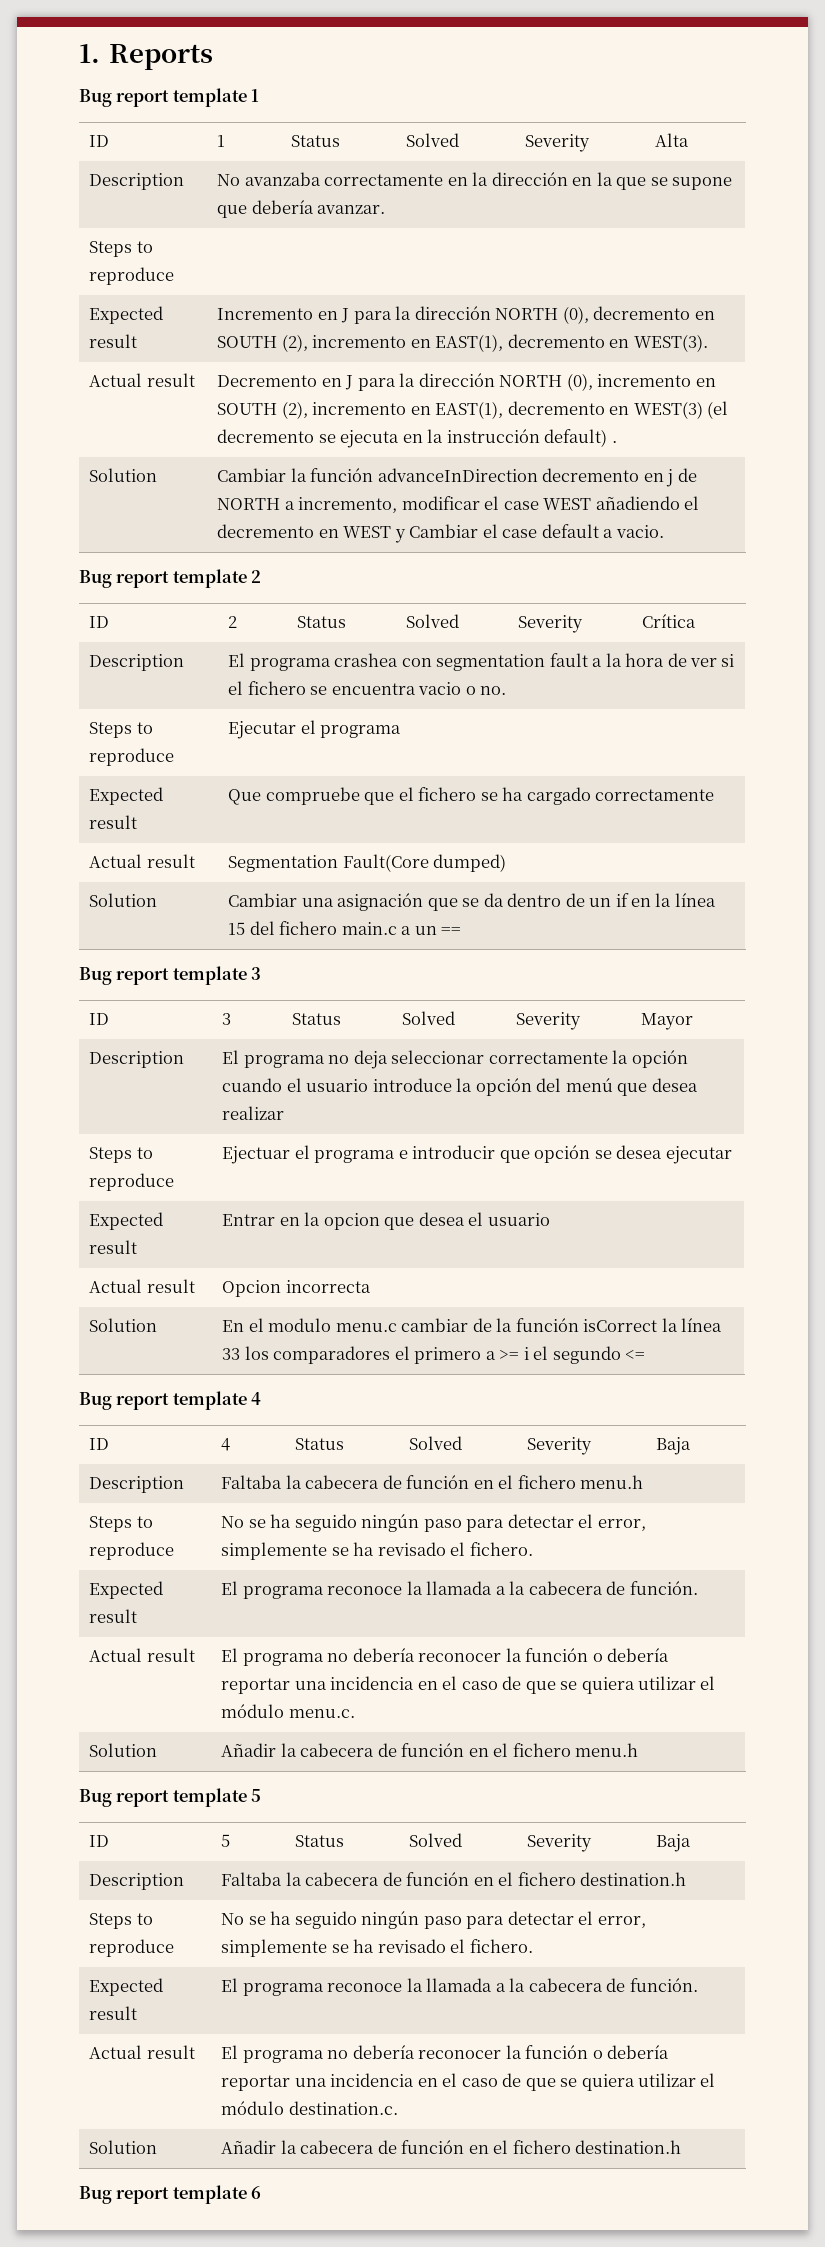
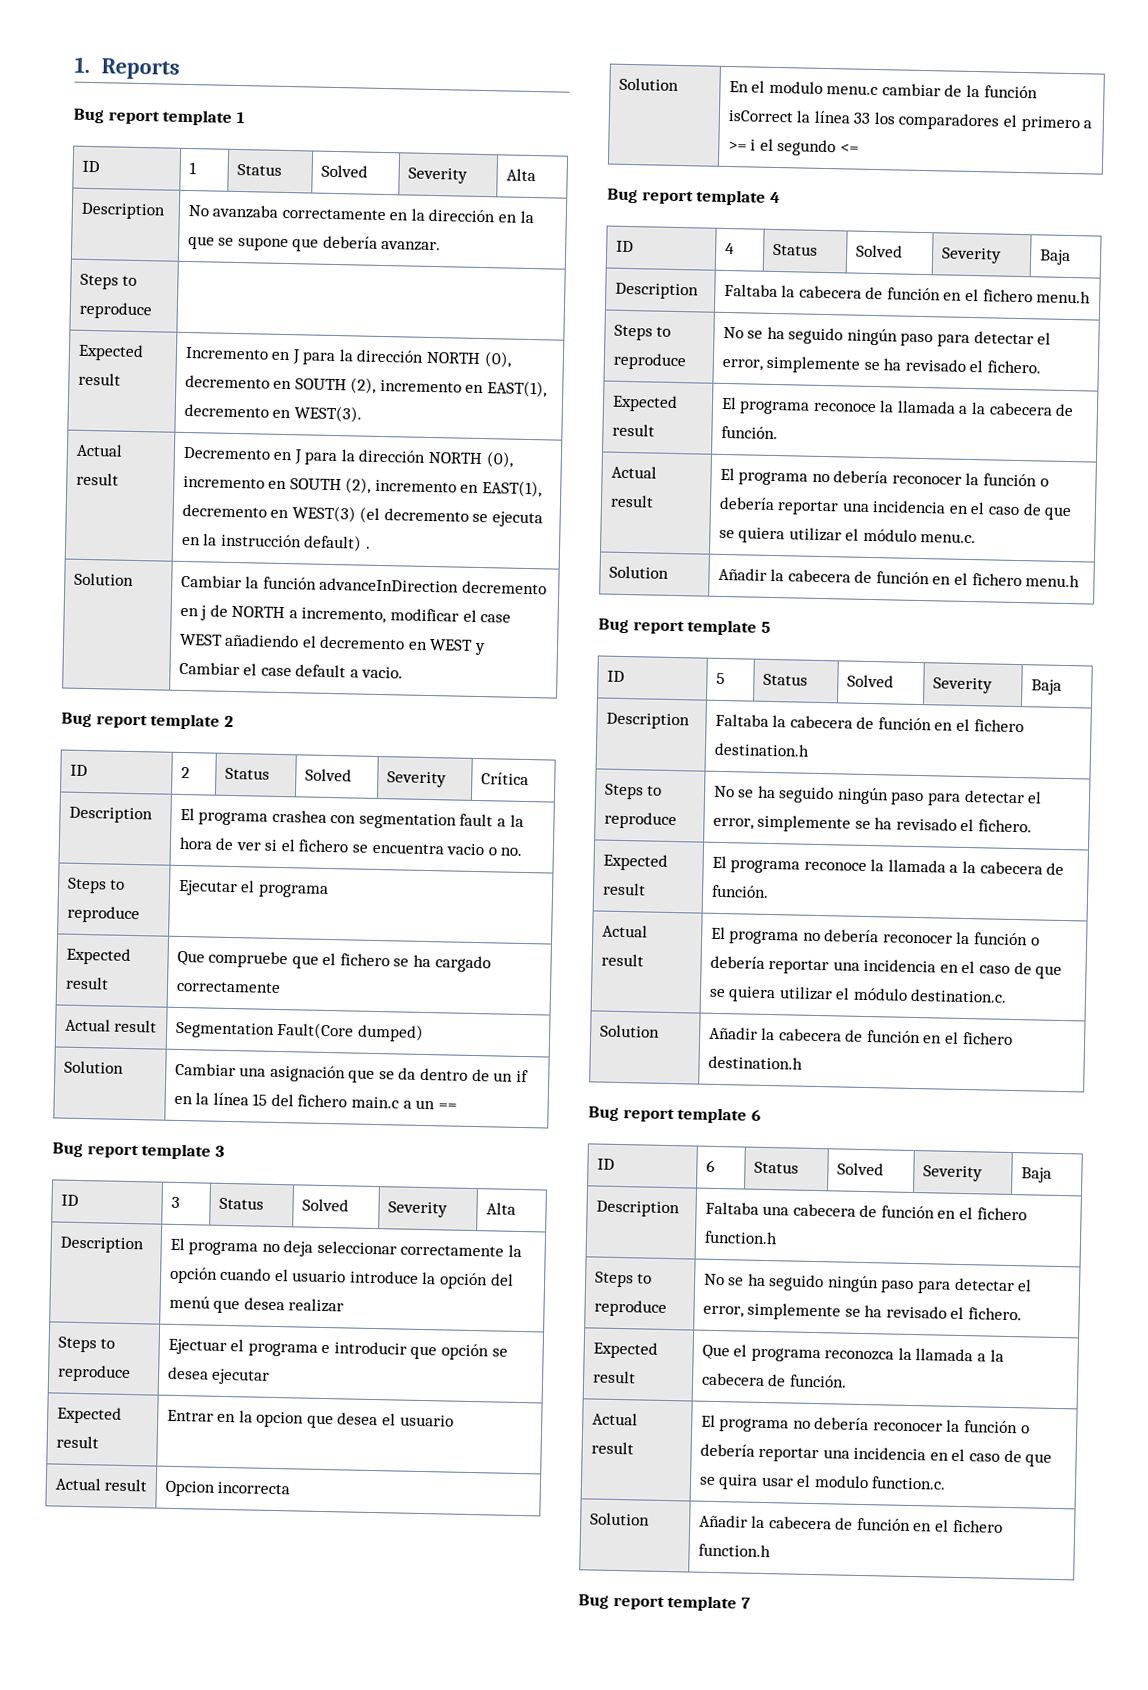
[641,1013,694,1030] Mayor -> [485,1202,516,1215] Alta
(262, 2192) none -> [596,1158,615,1170] [705,1159,715,1172] [753,1161,799,1174] [836,1162,884,1176] [922,1165,983,1182] [1020,1167,1052,1183] [595,1200,680,1218] [704,1201,1027,1221] [703,1230,778,1245] [593,1271,653,1288] [593,1299,667,1317] [703,1273,1033,1294] [702,1302,1023,1321] [592,1341,658,1359] [592,1370,636,1384] [701,1344,1004,1363] [701,1372,847,1388] [591,1412,638,1426] [590,1441,634,1455] [700,1414,1030,1434] [699,1443,1053,1467] [698,1474,947,1490] [589,1512,650,1526] [698,1514,1003,1533] [697,1543,771,1558] [578,1594,751,1612] // ID | 6 | Status | Solved | Severity | Baja // Description | Faltaba una cabecera de función en el fichero function.h // Steps to reproduce | No se ha seguido ningún paso para detectar el error, simplemente se ha revisado el fichero. // Expected result | Que el programa reconozca la llamada a la cabecera de función. // Actual result | El programa no debería reconocer la función o debería reportar una incidencia en el caso de que se quira usar el modulo function.c. // Solution | Añadir la cabecera de función en el fichero function.h // Bug report template 7

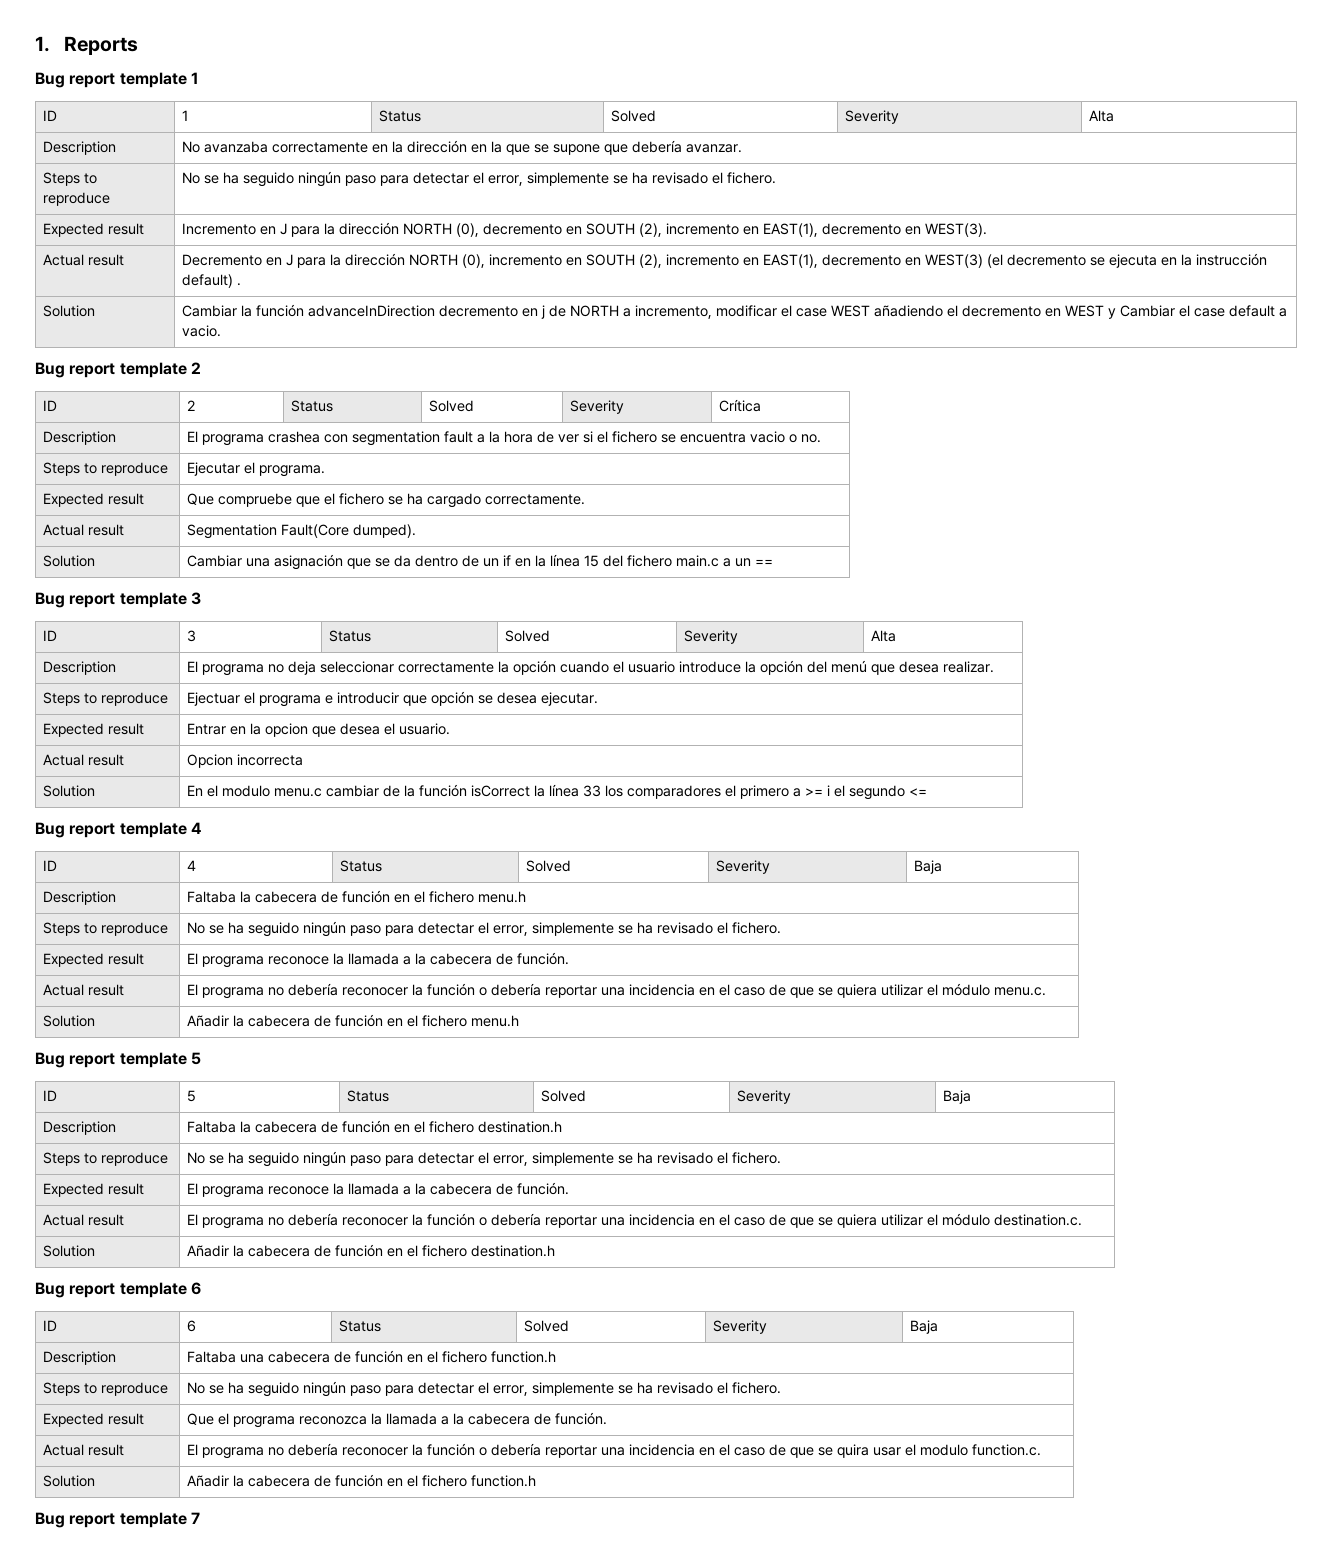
(152, 310) none -> [182,171,777,187] No se ha seguido ningún paso para detectar el error, simplemente se ha revisado el fichero.
[257,883,329,898] programa -> [259,465,326,477] programa.
[175,980,281,994] correctamente -> [485,494,586,505] correctamente.
[356,1023,424,1042] dumped) -> [353,524,417,538] dumped).
[288,1298,345,1313] realizar -> [943,661,995,673] realizar.
[211,1368,271,1385] ejecutar -> [541,692,599,706] ejecutar.
[399,1414,454,1427] usuario -> [399,723,451,735] usuario.

